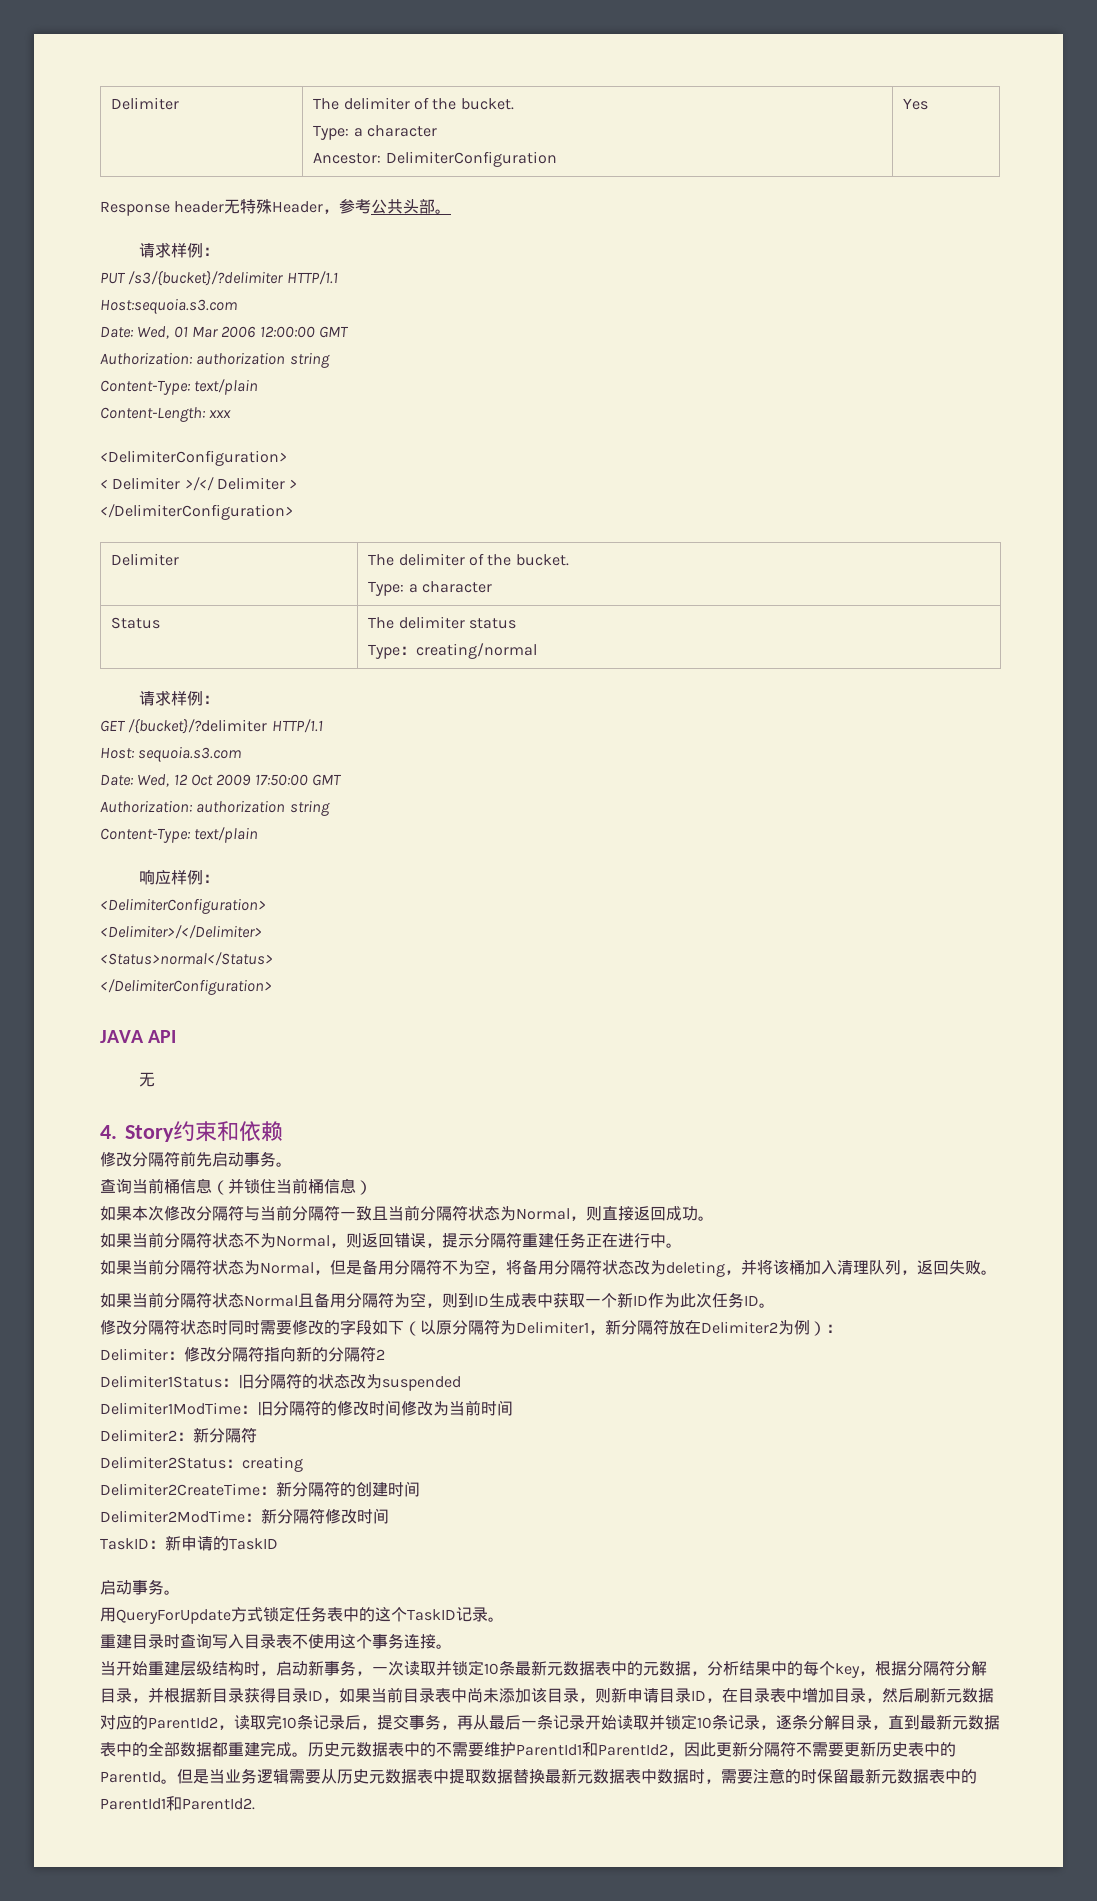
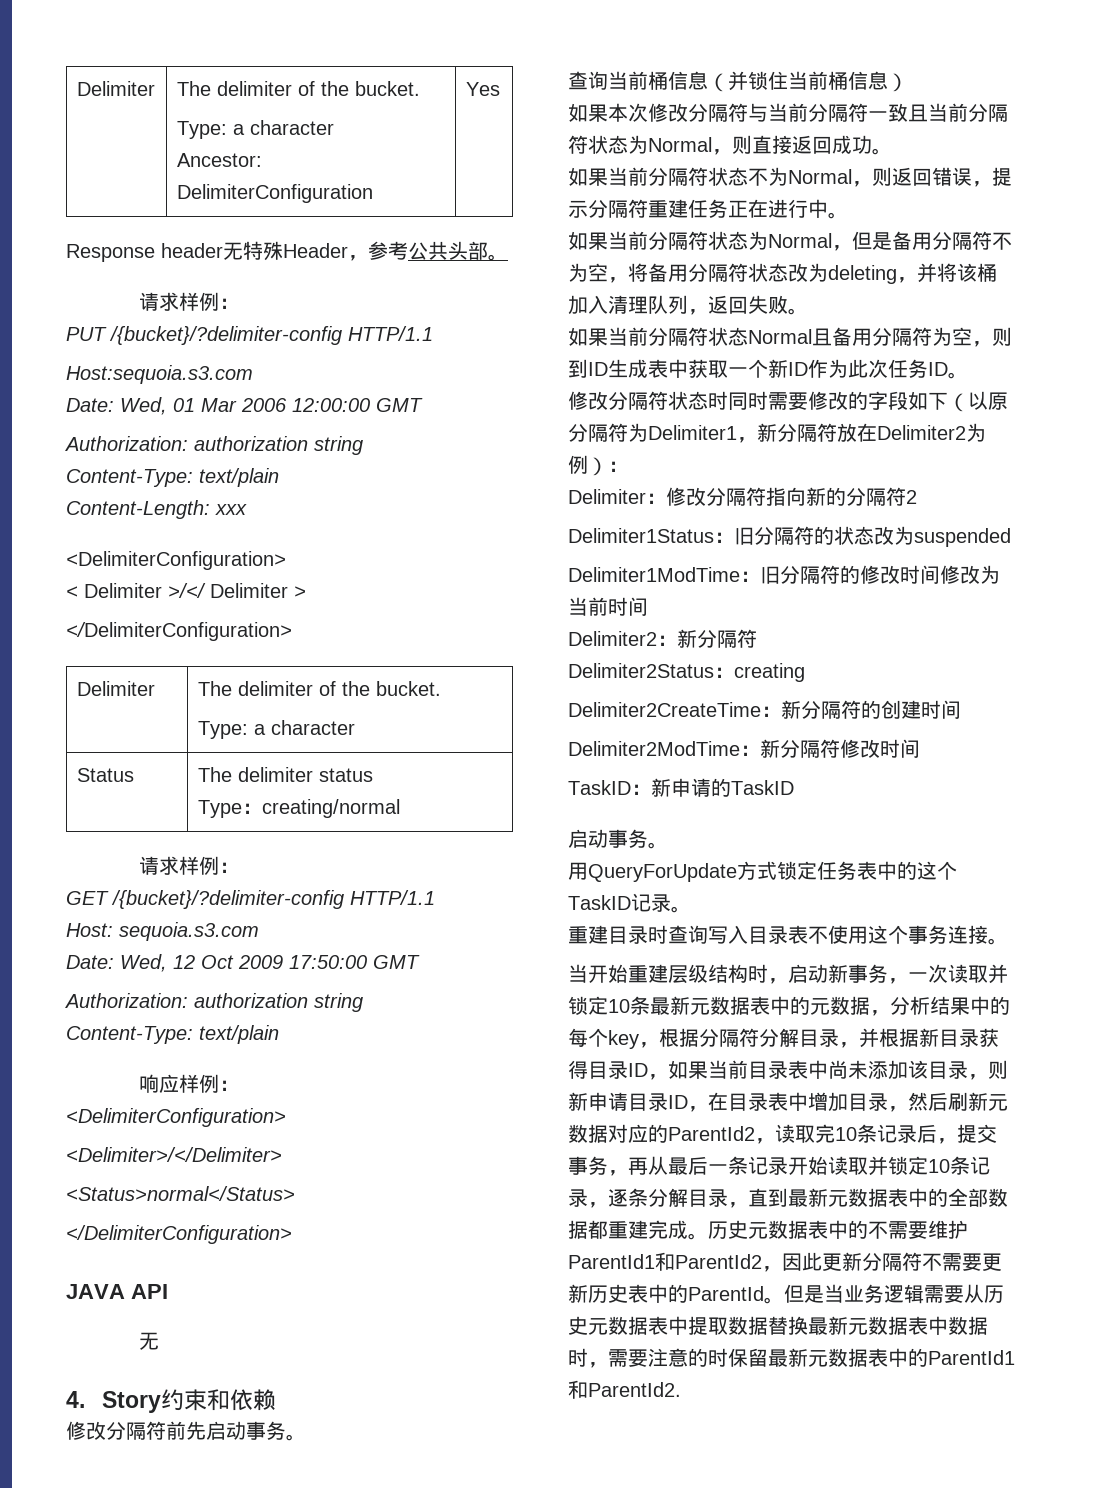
[128,271,284,286] /s3/{bucket}/?delimiter -> [109,326,342,345] /{bucket}/?delimiter-config
[128,719,268,734] /{bucket}/?delimiter -> [111,890,344,909] /{bucket}/?delimiter-config

